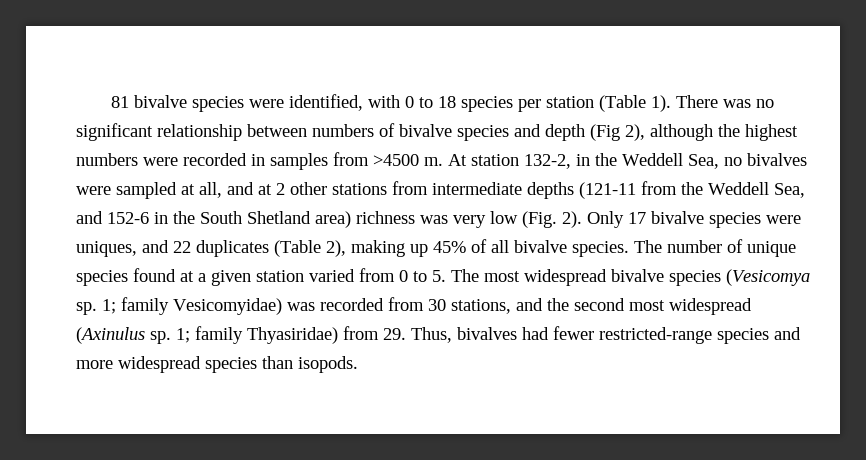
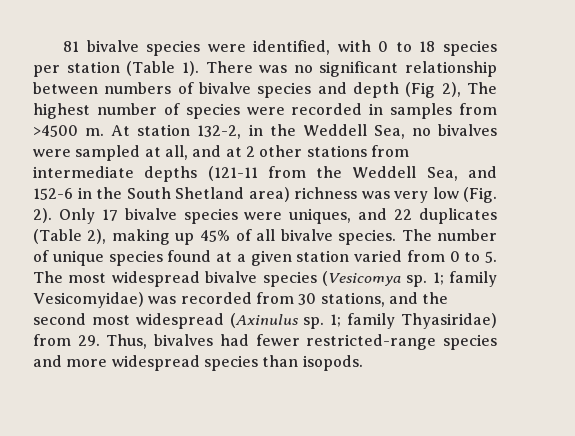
[650,124,798,141] [76,153,138,166] although the highest numbers -> [466,82,497,94] [33,103,240,119] The highest number of species

